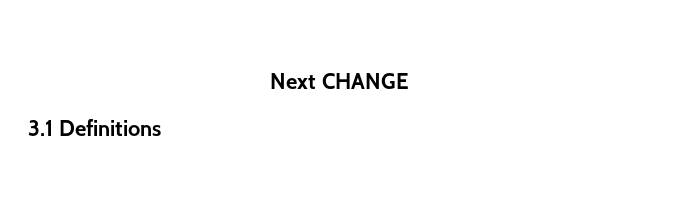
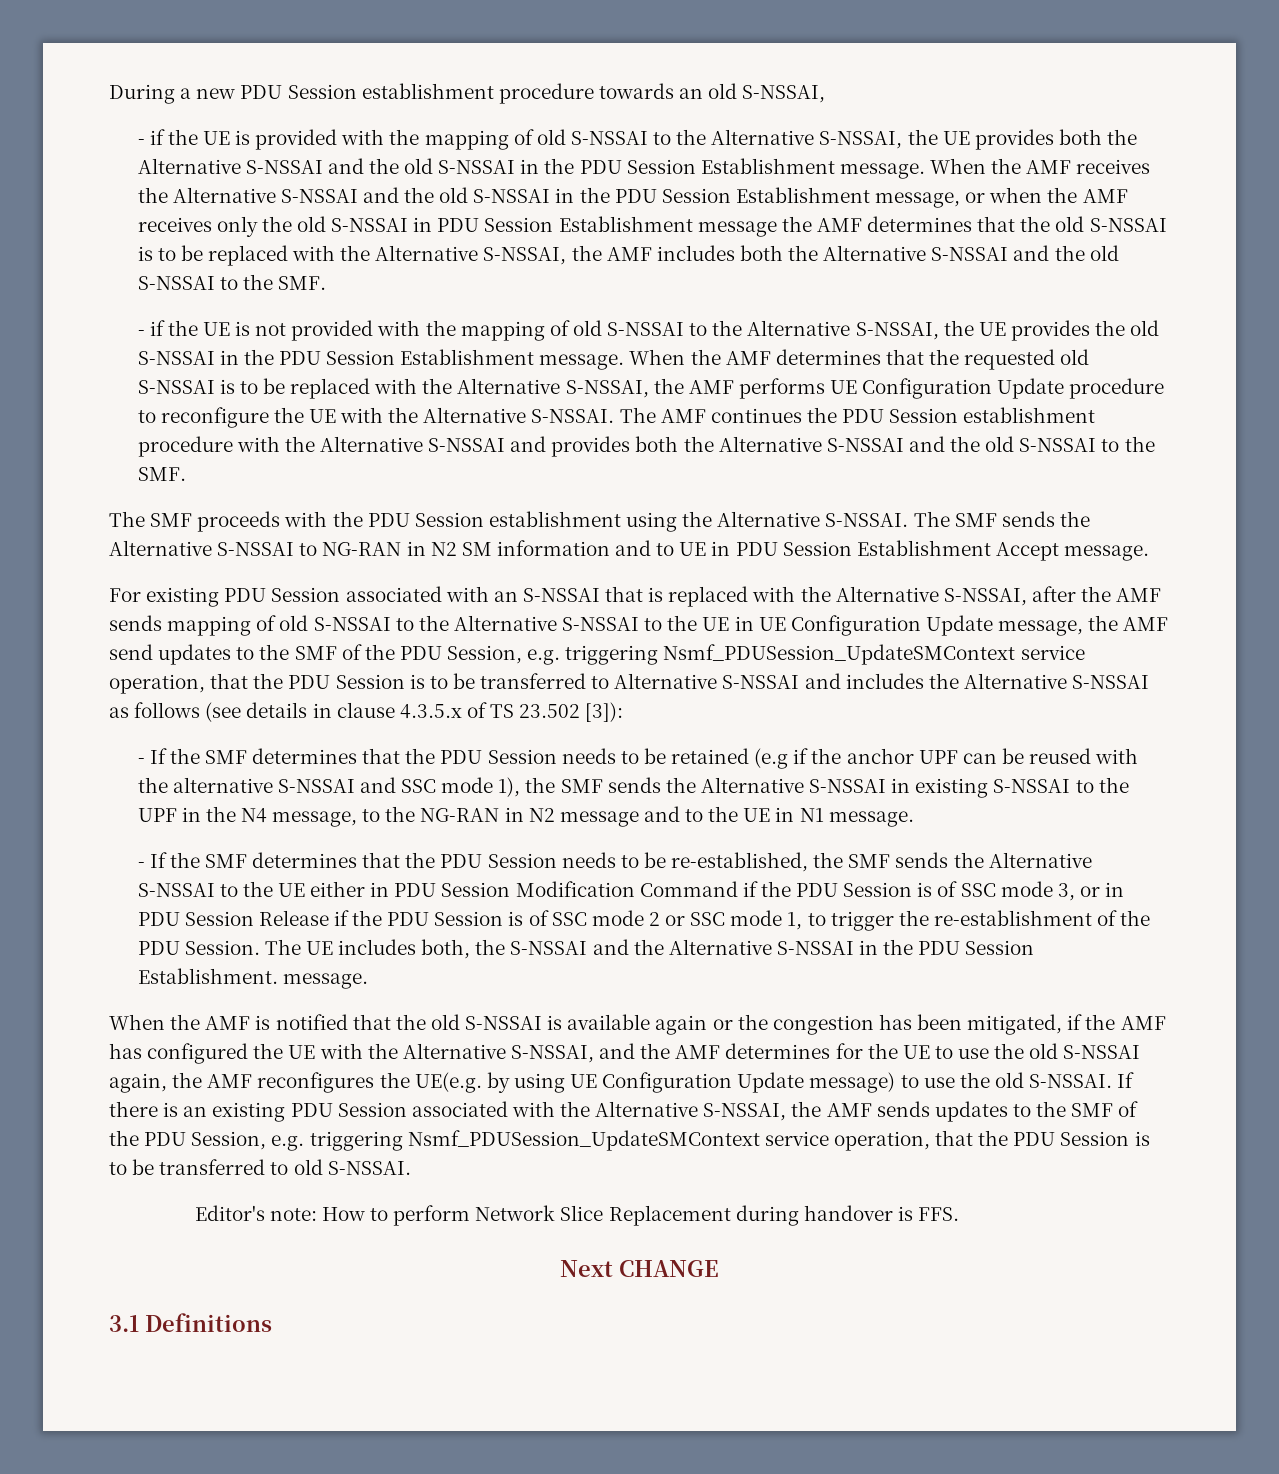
(270, 81) none -> [109,83,826,104] [137,129,1138,150] [137,158,1151,179] [137,187,1128,208] [137,216,1167,237] [137,245,1119,266] [137,274,326,290] [137,320,1160,341] [137,349,1090,370] [137,378,1165,399] [137,407,1096,428] [137,436,1155,457] [137,467,186,481] [109,511,1090,532] [109,540,1150,561] [109,586,1162,607] [109,615,1169,636] [109,644,1085,665] [109,673,1150,694] [109,702,624,722] [137,748,1139,769] [137,777,1129,798] [137,806,914,827] [137,852,1092,872] [137,881,1125,901] [137,910,1151,931] [137,939,1035,959] [137,968,368,989] [109,1014,1166,1035] [109,1043,1141,1064] [109,1072,1135,1093] [109,1101,1139,1122] [109,1130,1150,1151] [109,1159,411,1175] [194,1205,960,1226] During a new PDU Session establishment procedure towards an old S-NSSAI, // - if the UE is provided with the mapping of old S-NSSAI to the Alternative S-NSSAI, the UE provides both the Alternative S-NSSAI and the old S-NSSAI in the PDU Session Establishment message. When the AMF receives the Alternative S-NSSAI and the old S-NSSAI in the PDU Session Establishment message, or when the AMF receives only the old S-NSSAI in PDU Session Establishment message the AMF determines that the old S-NSSAI is to be replaced with the Alternative S-NSSAI, the AMF includes both the Alternative S-NSSAI and the old S-NSSAI to the SMF. // - if the UE is not provided with the mapping of old S-NSSAI to the Alternative S-NSSAI, the UE provides the old S-NSSAI in the PDU Session Establishment message. When the AMF determines that the requested old S-NSSAI is to be replaced with the Alternative S-NSSAI, the AMF performs UE Configuration Update procedure to reconfigure the UE with the Alternative S-NSSAI. The AMF continues the PDU Session establishment procedure with the Alternative S-NSSAI and provides both the Alternative S-NSSAI and the old S-NSSAI to the SMF. // The SMF proceeds with the PDU Session establishment using the Alternative S-NSSAI. The SMF sends the Alternative S-NSSAI to NG-RAN in N2 SM information and to UE in PDU Session Establishment Accept message. // For existing PDU Session associated with an S-NSSAI that is replaced with the Alternative S-NSSAI, after the AMF sends mapping of old S-NSSAI to the Alternative S-NSSAI to the UE in UE Configuration Update message, the AMF send updates to the SMF of the PDU Session, e.g. triggering Nsmf_PDUSession_UpdateSMContext service operation, that the PDU Session is to be transferred to Alternative S-NSSAI and includes the Alternative S-NSSAI as follows (see details in clause 4.3.5.x of TS 23.502 [3]): // - If the SMF determines that the PDU Session needs to be retained (e.g if the anchor UPF can be reused with the alternative S-NSSAI and SSC mode 1), the SMF sends the Alternative S-NSSAI in existing S-NSSAI to the UPF in the N4 message, to the NG-RAN in N2 message and to the UE in N1 message. // - If the SMF determines that the PDU Session needs to be re-established, the SMF sends the Alternative S-NSSAI to the UE either in PDU Session Modification Command if the PDU Session is of SSC mode 3, or in PDU Session Release if the PDU Session is of SSC mode 2 or SSC mode 1, to trigger the re-establishment of the PDU Session. The UE includes both, the S-NSSAI and the Alternative S-NSSAI in the PDU Session Establishment. message. // When the AMF is notified that the old S-NSSAI is available again or the congestion has been mitigated, if the AMF has configured the UE with the Alternative S-NSSAI, and the AMF determines for the UE to use the old S-NSSAI again, the AMF reconfigures the UE(e.g. by using UE Configuration Update message) to use the old S-NSSAI. If there is an existing PDU Session associated with the Alternative S-NSSAI, the AMF sends updates to the SMF of the PDU Session, e.g. triggering Nsmf_PDUSession_UpdateSMContext service operation, that the PDU Session is to be transferred to old S-NSSAI. // Editor's note: How to perform Network Slice Replacement during handover is FFS. //

